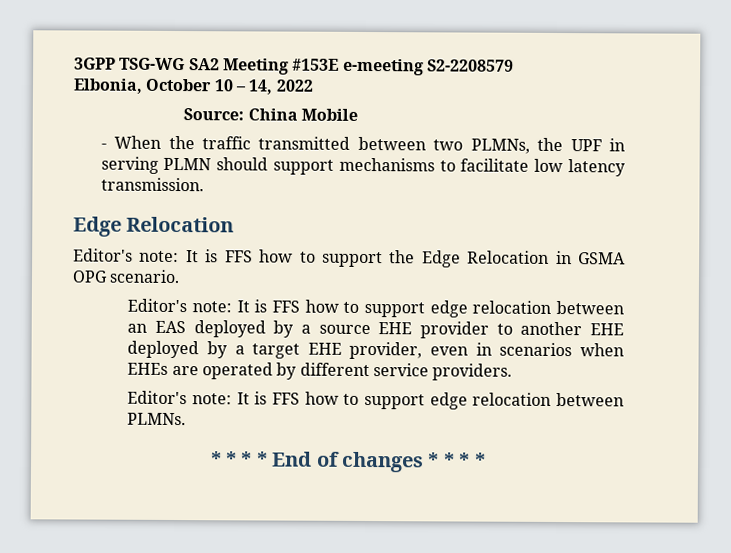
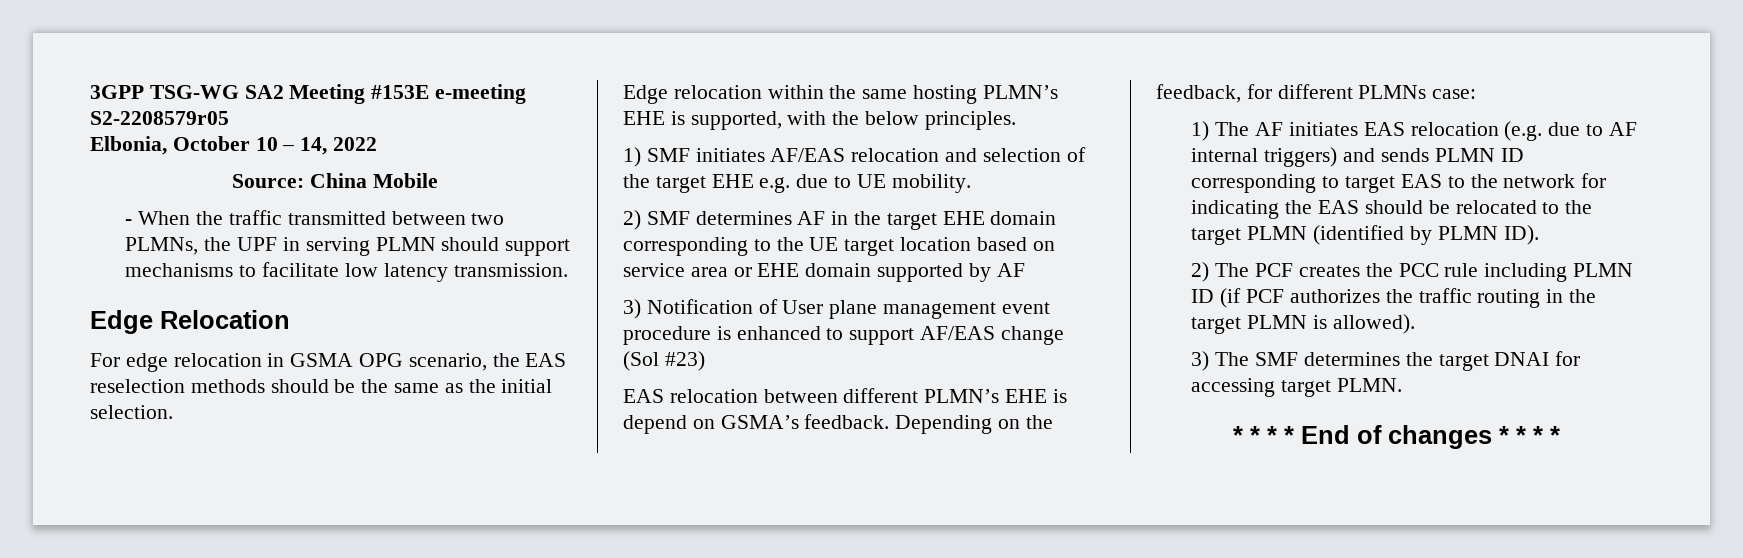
[426,59,514,72] S2-2208579 -> [90,111,229,125] S2-2208579r05
[73,248,626,268] [72,269,181,284] [127,298,624,318] [127,320,624,339] [127,340,624,360] [127,362,513,381] [127,390,624,410] [127,412,187,426] Editor's note: It is FFS how to support the Edge Relocation in GSMA OPG scenario. // Editor's note: It is FFS how to support edge relocation between an EAS deployed by a source EHE provider to another EHE deployed by a target EHE provider, even in scenarios when EHEs are operated by different service providers. // Editor's note: It is FFS how to support edge relocation between PLMNs. -> [90,353,567,372] [90,379,553,393] [90,405,173,419] [623,85,1058,104] [623,111,1016,130] [623,147,1086,167] [623,174,971,193] [623,210,1057,230] [623,237,1055,256] [623,263,1025,282] [623,299,1050,319] [623,326,1064,345] [623,351,705,371] [623,388,1067,403] [623,414,1053,434] [1156,84,1477,103] [1191,121,1637,141] [1191,147,1524,167] [1191,173,1607,193] [1191,200,1593,219] [1191,225,1539,245] [1191,262,1633,282] [1191,288,1596,308] [1191,314,1415,334] [1191,351,1581,371] [1191,378,1403,397] For edge relocation in GSMA OPG scenario, the EAS reselection methods should be the same as the initial selection. // Edge relocation within the same hosting PLMN’s EHE is supported, with the below principles. // 1) SMF initiates AF/EAS relocation and selection of the target EHE e.g. due to UE mobility. // 2) SMF determines AF in the target EHE domain corresponding to the UE target location based on service area or EHE domain supported by AF // 3) Notification of User plane management event procedure is enhanced to support AF/EAS change (Sol #23) // EAS relocation between different PLMN’s EHE is depend on GSMA’s feedback. Depending on the feedback, for different PLMNs case: // 1) The AF initiates EAS relocation (e.g. due to AF internal triggers) and sends PLMN ID corresponding to target EAS to the network for indicating the EAS should be relocated to the target PLMN (identified by PLMN ID). // 2) The PCF creates the PCC rule including PLMN ID (if PCF authorizes the traffic routing in the target PLMN is allowed). // 3) The SMF determines the target DNAI for accessing target PLMN.

